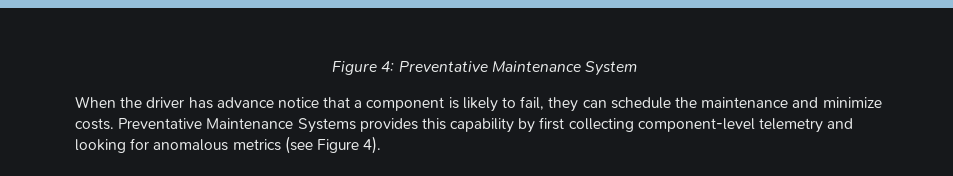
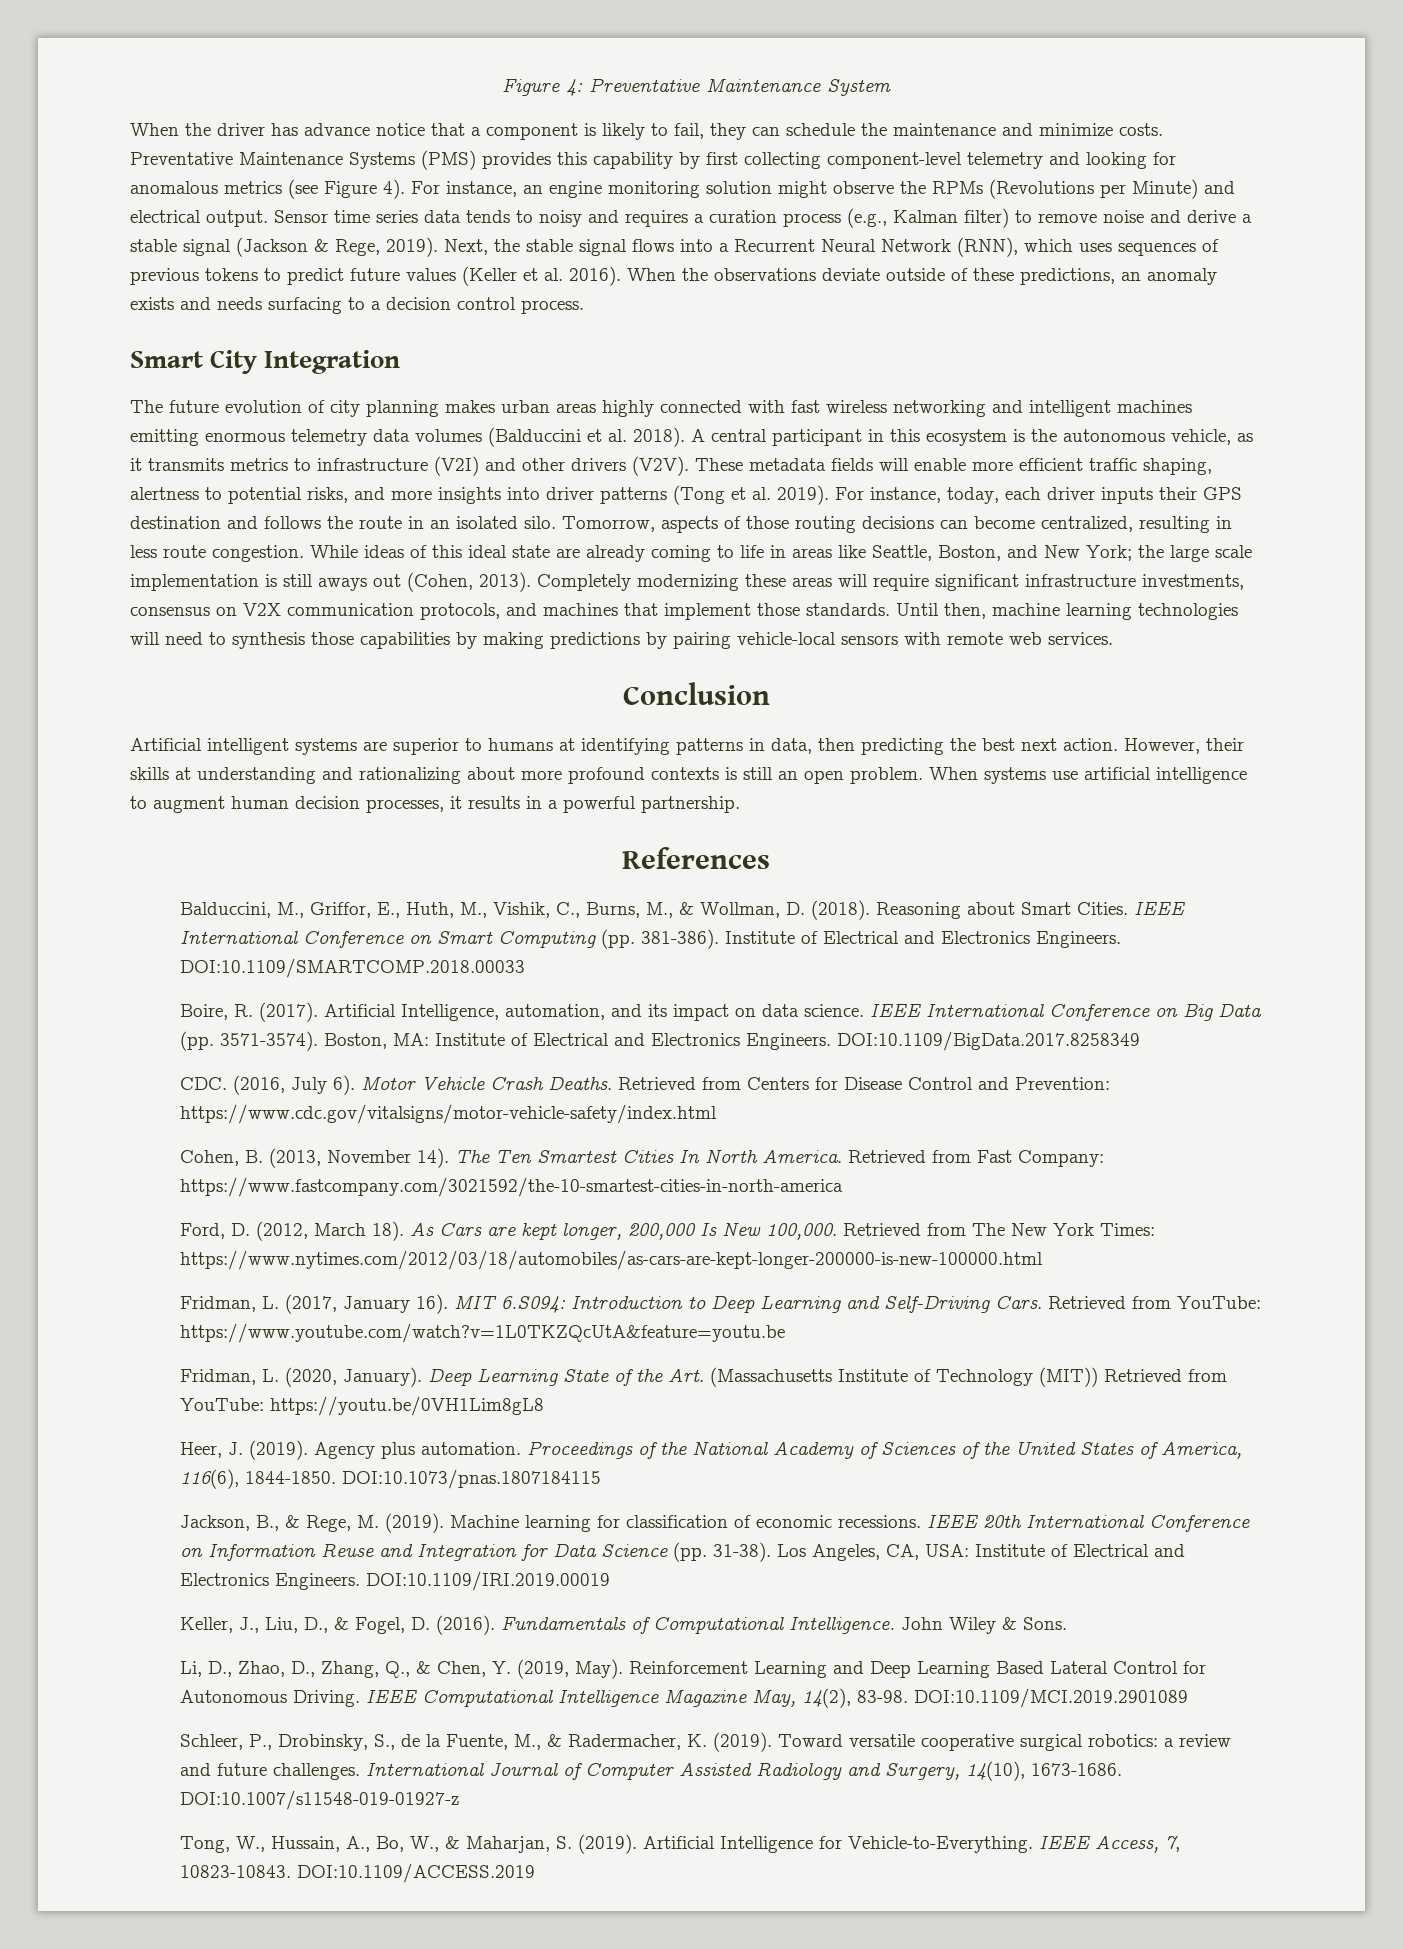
(356, 125) none -> [421,150,476,170] (PMS)
(382, 145) none -> [411,179,1235,199] [130,208,1252,228] [130,237,1219,257] [130,266,1217,286] [130,297,584,314] [130,350,401,374] [130,400,1192,417] [130,427,1253,447] [130,456,1212,476] [130,485,1242,505] [130,516,1232,533] [130,545,1252,562] [130,572,1244,592] [130,603,1238,620] [130,632,1113,649] [622,682,770,705] [130,738,1244,755] [130,767,1247,784] [130,796,740,813] [622,847,770,869] [179,900,1185,920] [179,929,1121,949] [179,958,525,978] [179,1002,1262,1022] [179,1031,1140,1051] [179,1075,1110,1095] [179,1104,717,1124] [179,1148,1104,1168] [179,1177,843,1197] [179,1221,1155,1241] [179,1250,1043,1270] [179,1294,1261,1314] [179,1323,785,1343] [179,1367,1227,1387] [179,1396,544,1416] [179,1440,1242,1460] [179,1469,601,1489] [179,1513,1250,1533] [179,1542,1185,1562] [179,1571,610,1591] [179,1615,1067,1635] [179,1659,1206,1679] [179,1688,1188,1708] [179,1732,1231,1752] [179,1761,1122,1781] [179,1790,459,1810] [179,1834,1180,1854] [179,1863,535,1883] For instance, an engine monitoring solution might observe the RPMs (Revolutions per Minute) and electrical output. Sensor time series data tends to noisy and requires a curation process (e.g., Kalman filter) to remove noise and derive a stable signal (Jackson & Rege, 2019). Next, the stable signal flows into a Recurrent Neural Network (RNN), which uses sequences of previous tokens to predict future values (Keller et al. 2016). When the observations deviate outside of these predictions, an anomaly exists and needs surfacing to a decision control process. // Smart City Integration // The future evolution of city planning makes urban areas highly connected with fast wireless networking and intelligent machines emitting enormous telemetry data volumes (Balduccini et al. 2018). A central participant in this ecosystem is the autonomous vehicle, as it transmits metrics to infrastructure (V2I) and other drivers (V2V). These metadata fields will enable more efficient traffic shaping, alertness to potential risks, and more insights into driver patterns (Tong et al. 2019). For instance, today, each driver inputs their GPS destination and follows the route in an isolated silo. Tomorrow, aspects of those routing decisions can become centralized, resulting in less route congestion. While ideas of this ideal state are already coming to life in areas like Seattle, Boston, and New York; the large scale implementation is still aways out (Cohen, 2013). Completely modernizing these areas will require significant infrastructure investments, consensus on V2X communication protocols, and machines that implement those standards. Until then, machine learning technologies will need to synthesis those capabilities by making predictions by pairing vehicle-local sensors with remote web services. // Conclusion // Artificial intelligent systems are superior to humans at identifying patterns in data, then predicting the best next action. However, their skills at understanding and rationalizing about more profound contexts is still an open problem. When systems use artificial intelligence to augment human decision processes, it results in a powerful partnership. // References // Balduccini, M., Griffor, E., Huth, M., Vishik, C., Burns, M., & Wollman, D. (2018). Reasoning about Smart Cities. IEEE International Conference on Smart Computing (pp. 381-386). Institute of Electrical and Electronics Engineers. DOI:10.1109/SMARTCOMP.2018.00033 // Boire, R. (2017). Artificial Intelligence, automation, and its impact on data science. IEEE International Conference on Big Data (pp. 3571-3574). Boston, MA: Institute of Electrical and Electronics Engineers. DOI:10.1109/BigData.2017.8258349 // CDC. (2016, July 6). Motor Vehicle Crash Deaths. Retrieved from Centers for Disease Control and Prevention: https://www.cdc.gov/vitalsigns/motor-vehicle-safety/index.html // Cohen, B. (2013, November 14). The Ten Smartest Cities In North America. Retrieved from Fast Company: https://www.fastcompany.com/3021592/the-10-smartest-cities-in-north-america // Ford, D. (2012, March 18). As Cars are kept longer, 200,000 Is New 100,000. Retrieved from The New York Times: https://www.nytimes.com/2012/03/18/automobiles/as-cars-are-kept-longer-200000-is-new-100000.html // Fridman, L. (2017, January 16). MIT 6.S094: Introduction to Deep Learning and Self-Driving Cars. Retrieved from YouTube: https://www.youtube.com/watch?v=1L0TKZQcUtA&feature=youtu.be // Fridman, L. (2020, January). Deep Learning State of the Art. (Massachusetts Institute of Technology (MIT)) Retrieved from YouTube: https://youtu.be/0VH1Lim8gL8 // Heer, J. (2019). Agency plus automation. Proceedings of the National Academy of Sciences of the United States of America, 116(6), 1844-1850. DOI:10.1073/pnas.1807184115 // Jackson, B., & Rege, M. (2019). Machine learning for classification of economic recessions. IEEE 20th International Conference on Information Reuse and Integration for Data Science (pp. 31-38). Los Angeles, CA, USA: Institute of Electrical and Electronics Engineers. DOI:10.1109/IRI.2019.00019 // Keller, J., Liu, D., & Fogel, D. (2016). Fundamentals of Computational Intelligence. John Wiley & Sons. // Li, D., Zhao, D., Zhang, Q., & Chen, Y. (2019, May). Reinforcement Learning and Deep Learning Based Lateral Control for Autonomous Driving. IEEE Computational Intelligence Magazine May, 14(2), 83-98. DOI:10.1109/MCI.2019.2901089 // Schleer, P., Drobinsky, S., de la Fuente, M., & Radermacher, K. (2019). Toward versatile cooperative surgical robotics: a review and future challenges. International Journal of Computer Assisted Radiology and Surgery, 14(10), 1673-1686. DOI:10.1007/s11548-019-01927-z // Tong, W., Hussain, A., Bo, W., & Maharjan, S. (2019). Artificial Intelligence for Vehicle-to-Everything. IEEE Access, 7, 10823-10843. DOI:10.1109/ACCESS.2019

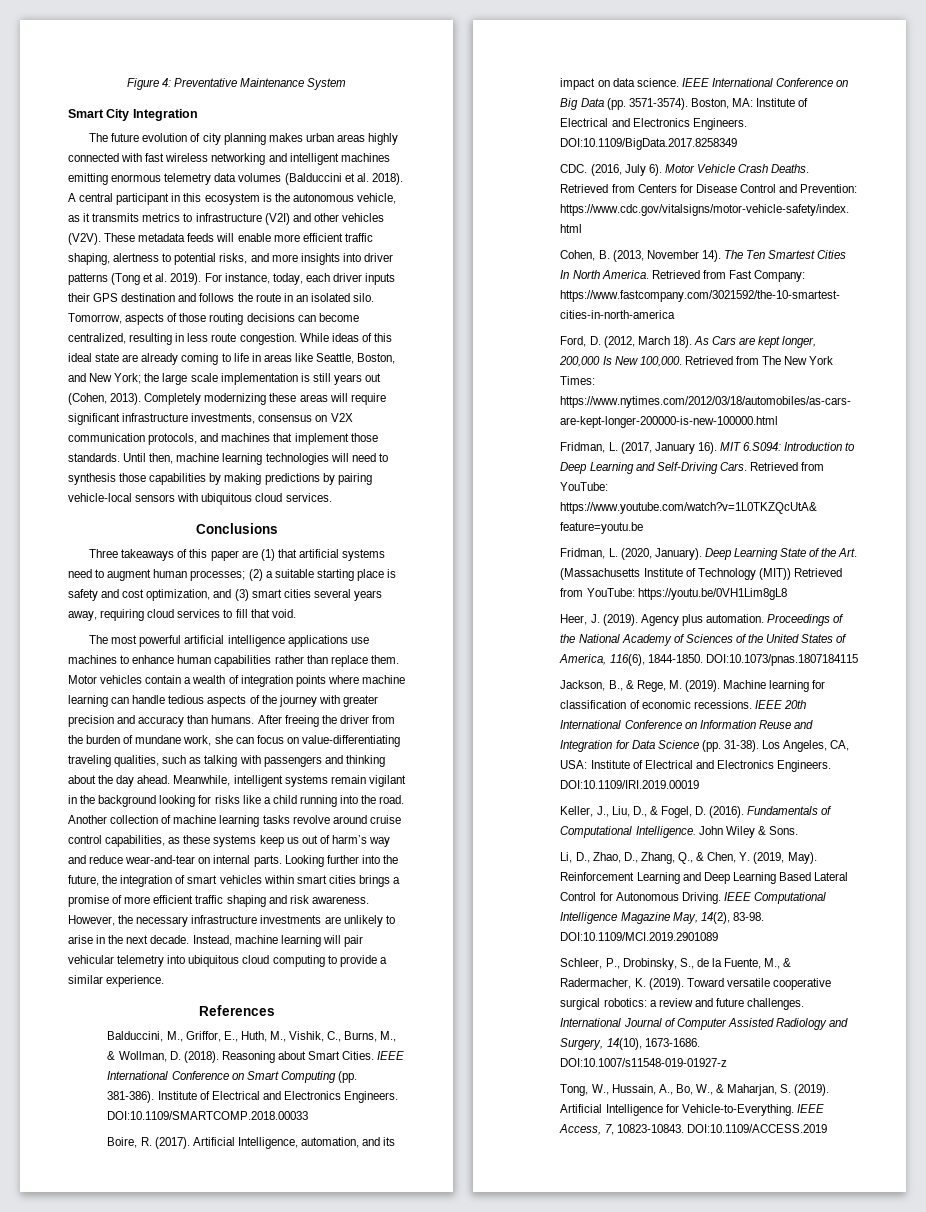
[130,123,1163,140] [130,150,1176,170] [130,179,1235,199] [130,208,1252,228] [130,237,1219,257] [130,266,1217,286] [130,297,584,314] // When the driver has advance notice that a component is likely to fail, they can schedule the maintenance and minimize costs. Preventative Maintenance Systems (PMS) provides this capability by first collecting component-level telemetry and looking for anomalous metrics (see Figure 4). For instance, an engine monitoring solution might observe the RPMs (Revolutions per Minute) and electrical output. Sensor time series data tends to noisy and requires a curation process (e.g., Kalman filter) to remove noise and derive a stable signal (Jackson & Rege, 2019). Next, the stable signal flows into a Recurrent Neural Network (RNN), which uses sequences of previous tokens to predict future values (Keller et al. 2016). When the observations deviate outside of these predictions, an anomaly exists and needs surfacing to a decision control process. -> (347, 84) none
[571,458,626,471] drivers -> [341,213,384,222] vehicles
[831,458,873,471] fields -> [187,233,215,242] feeds
[318,578,367,591] aways -> [333,374,362,385] years
[947,632,1042,645] remote web -> [201,493,283,505] ubiquitous cloud
[622,682,770,705] [130,738,1244,755] [130,767,1247,784] [130,796,740,813] Conclusion // Artificial intelligent systems are superior to humans at identifying patterns in data, then predicting the best next action. However, their skills at understanding and rationalizing about more profound contexts is still an open problem. When systems use artificial intelligence to augment human decision processes, it results in a powerful partnership. -> [195,523,278,534] [89,549,386,561] [68,569,397,581] [68,589,382,601] [68,609,296,621] [89,635,369,647] [68,655,399,667] [68,675,405,687] [68,695,378,707] [68,715,395,727] [68,735,400,747] [68,755,385,767] [68,775,406,787] [68,795,405,807] [68,815,401,827] [68,835,391,847] [68,855,398,867] [68,875,401,887] [68,895,369,907] [68,915,395,927] [68,935,363,947] [68,955,387,967] [68,975,165,987] Conclusions // Three takeaways of this paper are (1) that artificial systems need to augment human processes; (2) a suitable starting place is safety and cost optimization, and (3) smart cities several years away, requiring cloud services to fill that void. // The most powerful artificial intelligence applications use machines to enhance human capabilities rather than replace them. Motor vehicles contain a wealth of integration points where machine learning can handle tedious aspects of the journey with greater precision and accuracy than humans. After freeing the driver from the burden of mundane work, she can focus on value-differentiating traveling qualities, such as talking with passengers and thinking about the day ahead. Meanwhile, intelligent systems remain vigilant in the background looking for risks like a child running into the road. Another collection of machine learning tasks revolve around cruise control capabilities, as these systems keep us out of harm’s way and reduce wear-and-tear on internal parts. Looking further into the future, the integration of smart vehicles within smart cities brings a promise of more efficient traffic shaping and risk awareness. However, the necessary infrastructure investments are unlikely to arise in the next decade. Instead, machine learning will pair vehicular telemetry into ubiquitous cloud computing to provide a similar experience.

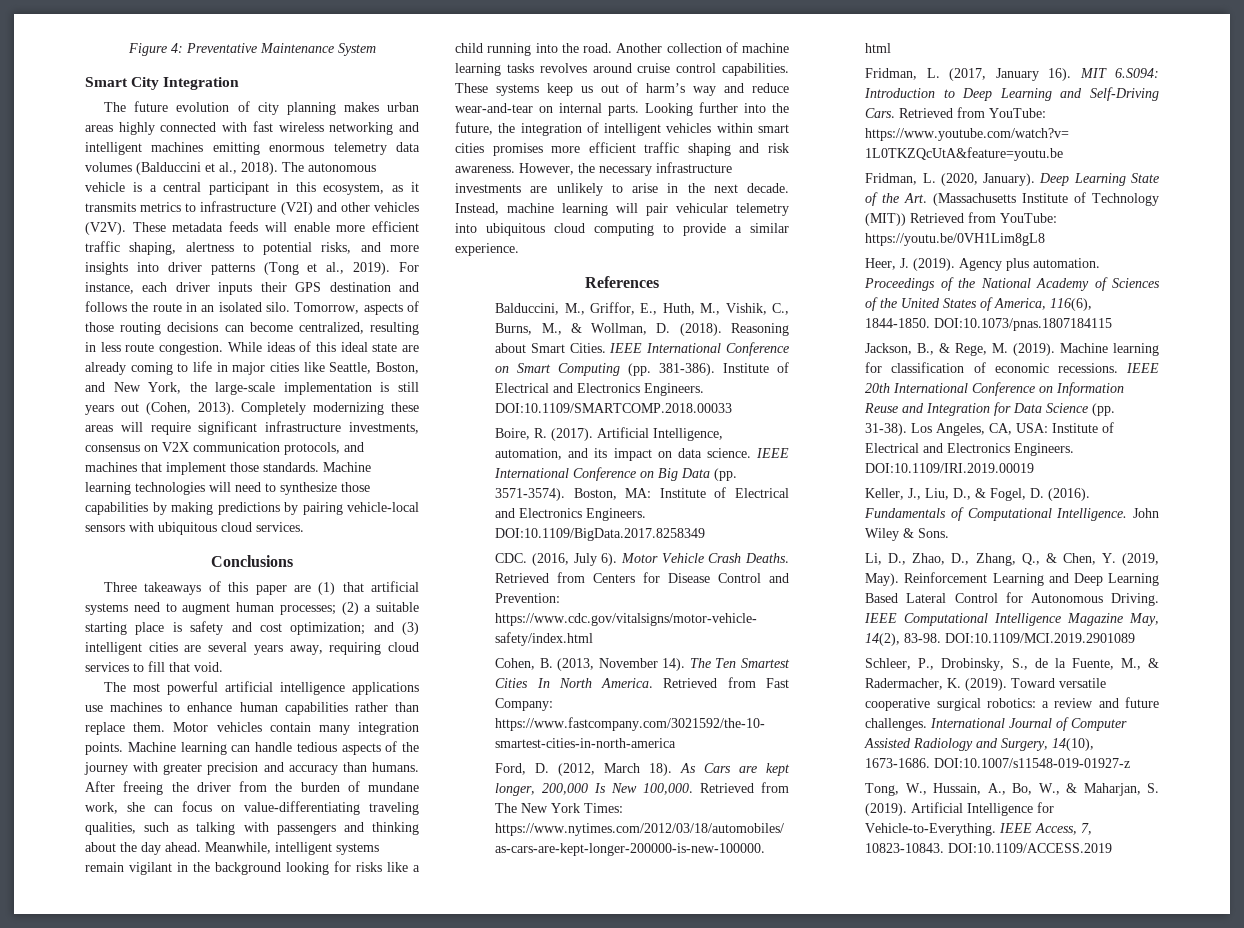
[356,173,403,185] [68,193,396,205] al. 2018). A central participant in this ecosystem is the autonomous vehicle, -> [219,162,376,175] [85,182,385,195] al., 2018). The autonomous vehicle is a central participant in this ecosystem,
[155,273,168,282] al. -> [326,262,345,274] al.,
[272,273,303,285] today, -> (134, 288) none
[263,354,292,362] areas -> [232,362,299,375] major cities
[114,373,218,385] York; the large scale -> [148,382,276,395] York, the large-scale
[123,453,220,464] Until then, machine -> [323,462,371,472] Machine
[68,473,116,485] synthesis -> [280,482,337,495] synthesize
[146,589,211,601] optimization, -> [290,622,366,635] optimization;
[251,589,311,598] smart cities -> [85,642,202,655] intelligent cities are
[184,675,405,687] a wealth of integration points where machine -> [318,722,419,735] [85,742,176,755] many integration points. Machine
[292,815,330,824] revolve -> [539,63,587,73] revolves
[105,835,211,847] capabilities, as these -> [722,63,789,76] [455,83,488,93] capabilities. These
[187,875,218,884] smart -> [604,123,662,136] intelligent
[358,875,401,887] [68,895,123,907] brings a promise of -> [492,143,543,156] promises

